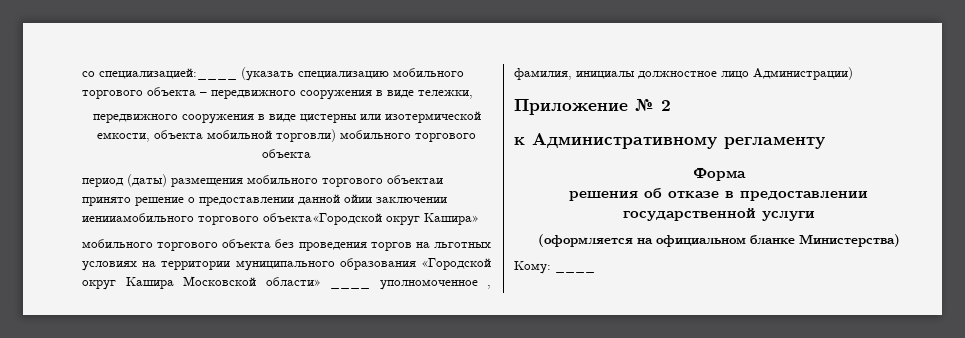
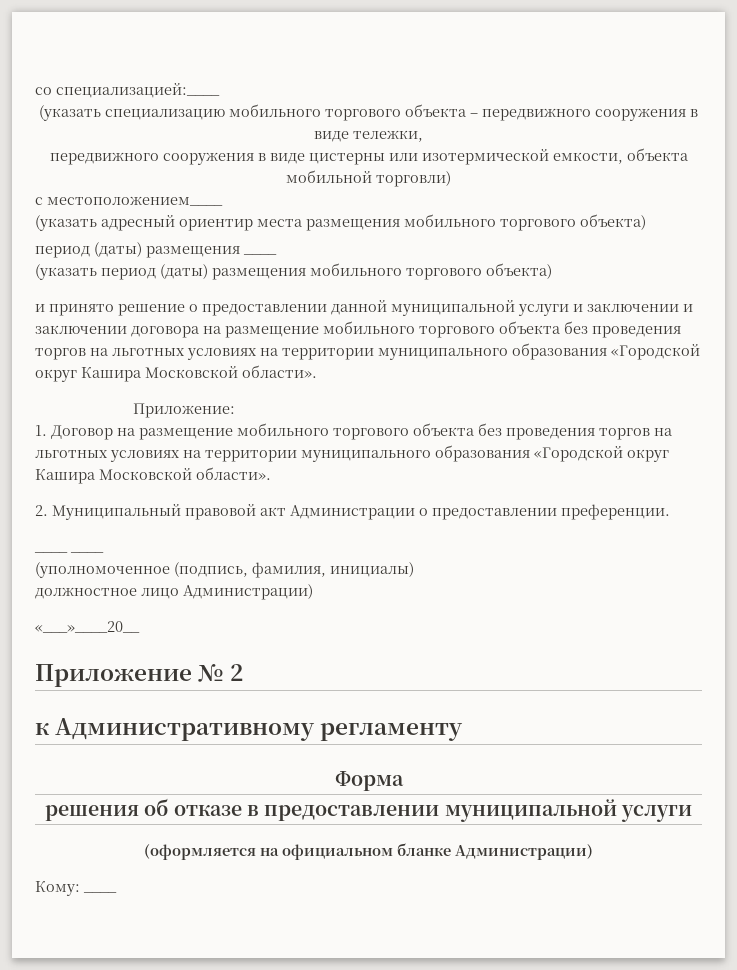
(237, 74) none -> (220, 90) //
[340,130,476,142] [262,149,311,158] [82,174,443,187] мобильного торгового объекта // период (даты) размещения мобильного торгового объектаи -> [35,196,223,206] [35,214,646,231] [35,242,277,258] [35,263,552,280] [35,304,45,312] // с местоположением____ // (указать адресный ориентир места размещения мобильного торгового объекта) // период (даты) размещения ____ // (указать период (даты) размещения мобильного торгового объекта) // и
[344,194,447,203] [82,213,479,226] ойии заключении иенииамобильного торгового объекта«Городской округ Кашира» // -> [391,300,693,316] [35,325,319,338] муниципальной услуги и заключении и заключении договора на размещение
[265,277,321,286] [330,279,491,290] [514,68,635,80] области» ____ уполномоченное , фамилия, инициалы -> [242,365,317,378] [133,403,236,418] [35,423,672,440] [35,445,669,462] [35,467,271,484] [35,504,670,520] [34,552,104,553] [35,562,414,578] области». // Приложение: // 1. Договор на размещение мобильного торгового объекта без проведения торгов на льготных условиях на территории муниципального образования «Городской округ Кашира Московской области». // 2. Муниципальный правовой акт Администрации о предоставлении преференции. // ____ ____ // (уполномоченное (подпись, фамилия, инициалы) //
(853, 73) none -> [35,621,140,633] // «___»____20__
[622,208,756,221] государственной -> [444,799,617,822] муниципальной
[798,234,900,247] Министерства) -> [455,844,593,860] Администрации)

